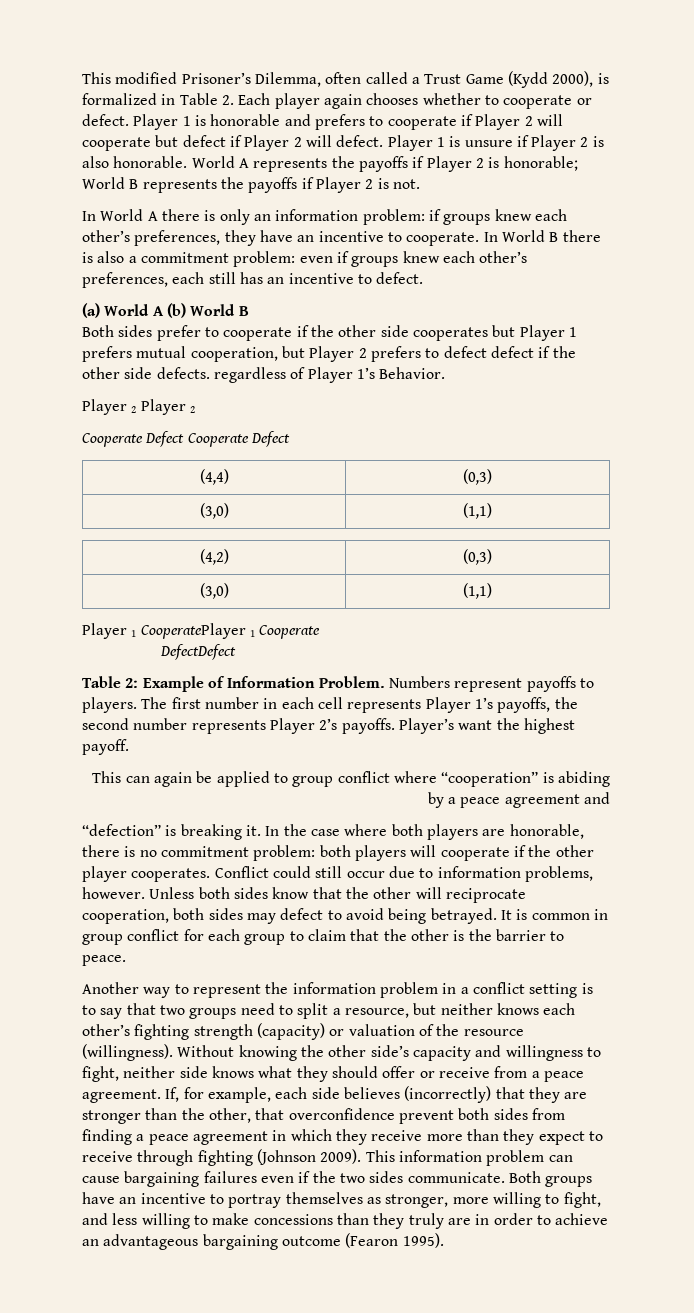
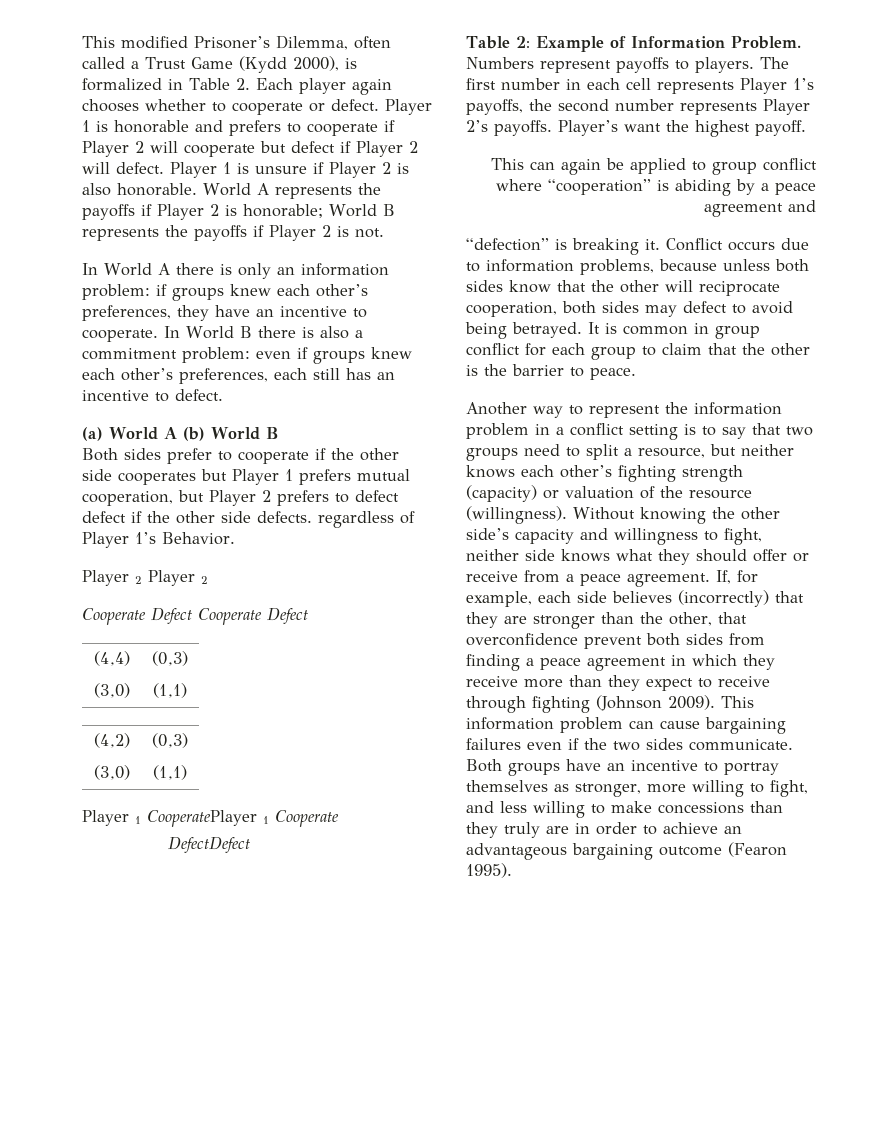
[265,824,584,840] [82,845,594,861] [82,866,385,882] In the case where both players are honorable, there is no commitment problem: both players will cooperate if the other player cooperates. Conflict could still occur -> [666,238,775,251] Conflict occurs
[82,887,195,899] however. Unless -> [659,259,770,271] because unless

